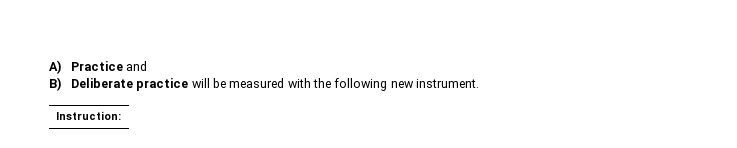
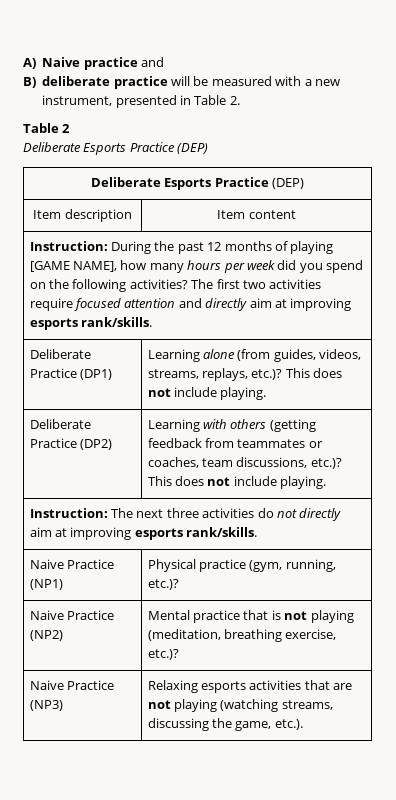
[70,61,123,71] Practice -> [42,57,138,70] Naive practice
[70,78,133,88] Deliberate -> [42,76,111,86] deliberate
[313,78,480,91] [55,111,121,120] the following new instrument. // Instruction: -> [304,79,340,86] [42,95,240,108] [23,123,71,133] [23,142,209,155] [90,177,305,190] [33,209,132,222] [217,210,296,219] [29,241,334,254] [29,260,364,273] [29,279,322,292] [29,298,352,311] [29,317,153,330] [29,349,91,359] [29,368,113,380] [147,349,362,362] [147,368,343,381] [147,387,267,400] [29,419,91,429] [29,438,113,450] [147,419,316,432] [147,438,323,448] [147,457,342,469] [147,476,327,489] [29,508,342,521] [29,527,258,540] [29,559,115,569] [29,579,63,590] [147,559,336,572] [147,579,179,590] [29,610,115,620] [29,630,63,641] [147,610,354,623] [147,629,337,642] [147,649,179,660] [29,680,115,690] [29,700,63,711] [147,680,353,693] [147,699,333,712] [147,718,303,731] a new instrument, presented in Table 2. // Table 2 // Deliberate Esports Practice (DEP) // Deliberate Esports Practice (DEP) // Item description | Item content // Instruction: During the past 12 months of playing [GAME NAME], how many hours per week did you spend on the following activities? The first two activities require focused attention and directly aim at improving esports rank/skills. // Deliberate Practice (DP1) | Learning alone (from guides, videos, streams, replays, etc.)? This does not include playing. // Deliberate Practice (DP2) | Learning with others (getting feedback from teammates or coaches, team discussions, etc.)? This does not include playing. // Instruction: The next three activities do not directly aim at improving esports rank/skills. // Naive Practice (NP1) | Physical practice (gym, running, etc.)? // Naive Practice (NP2) | Mental practice that is not playing (meditation, breathing exercise, etc.)? // Naive Practice (NP3) | Relaxing esports activities that are not playing (watching streams, discussing the game, etc.).

